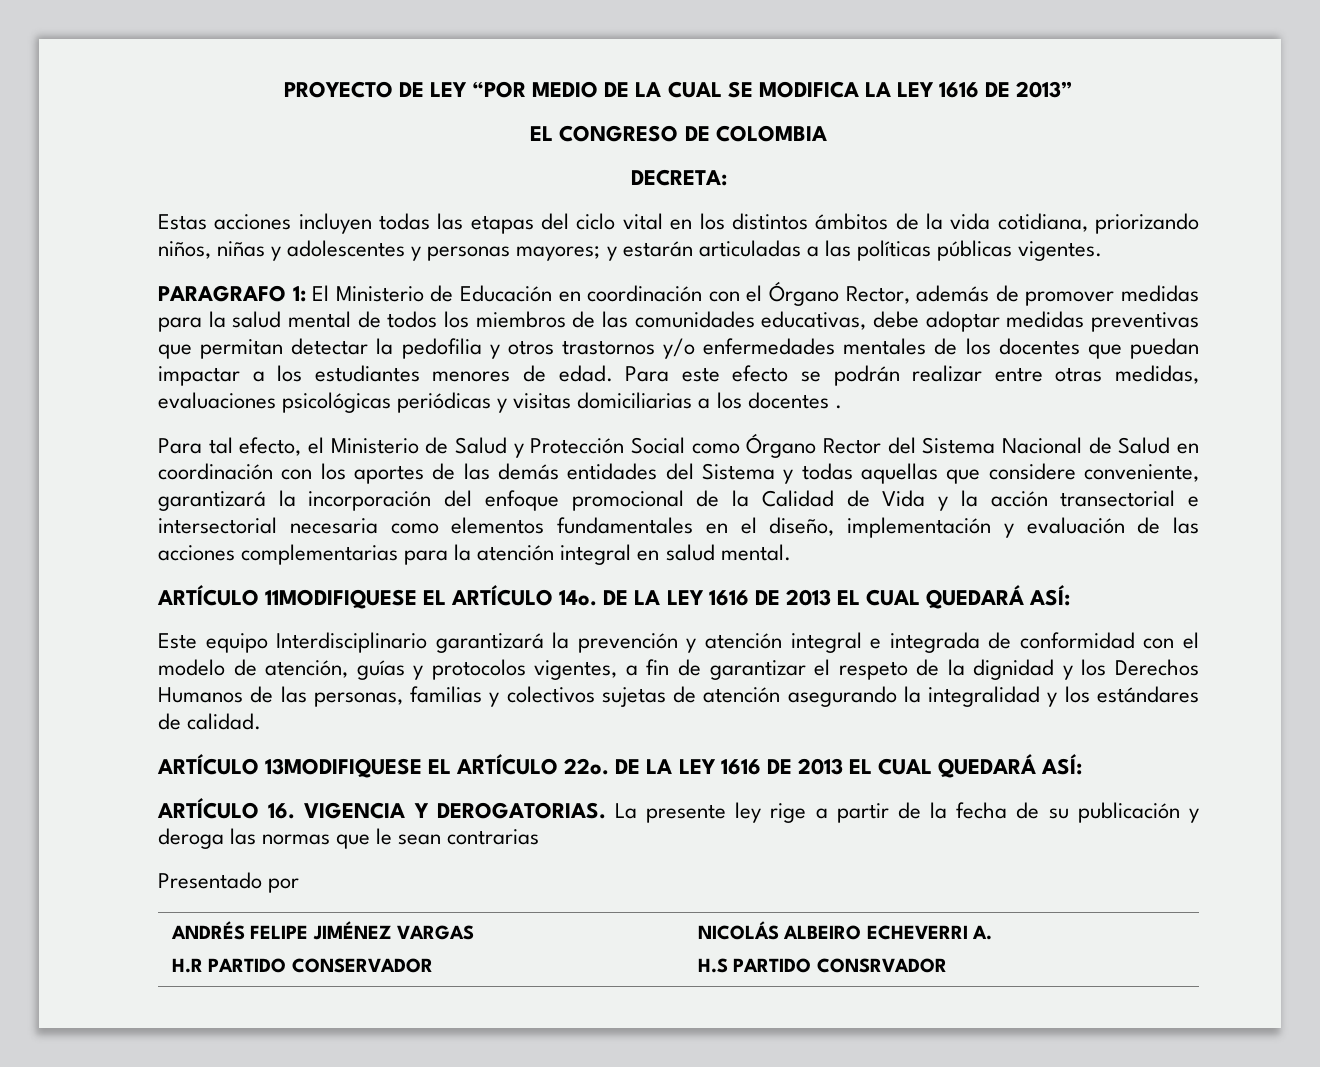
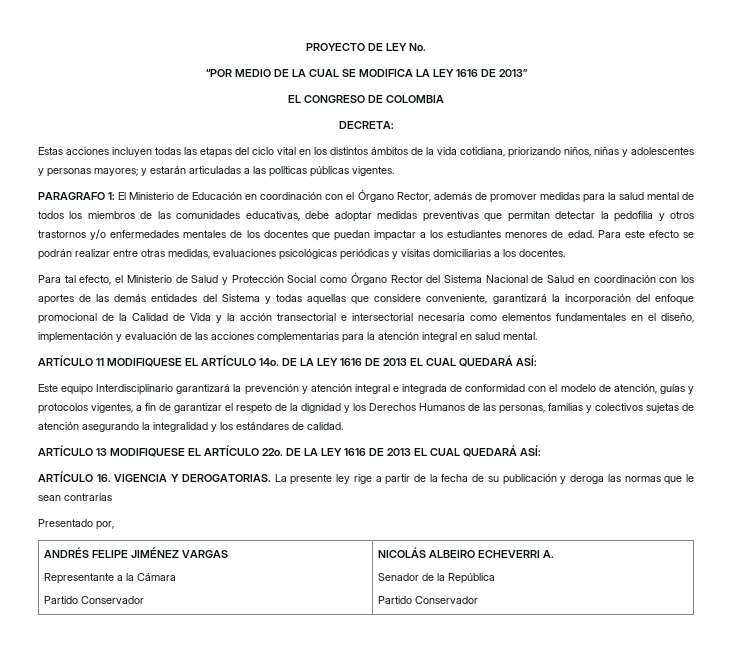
(468, 89) none -> [409,43,426,51] No. //
[747,392,842,409] docentes . -> [519,249,565,257] docentes.
[265,589,418,609] 11MODIFIQUESE -> [96,358,182,367] 11 MODIFIQUESE
[265,758,423,778] 13MODIFIQUESE -> [96,448,185,457] 13 MODIFIQUESE
[268,878,300,893] por -> [96,521,114,530] por,
[172,958,433,973] [698,921,993,940] [698,958,947,973] H.R PARTIDO CONSERVADOR | NICOLÁS ALBEIRO ECHEVERRI A. // H.S PARTIDO CONSRVADOR -> [43,573,176,584] [43,596,144,604] [377,547,554,558] [377,573,495,584] [377,596,478,604] Representante a la Cámara // Partido Conservador | NICOLÁS ALBEIRO ECHEVERRI A. // Senador de la República // Partido Conservador

